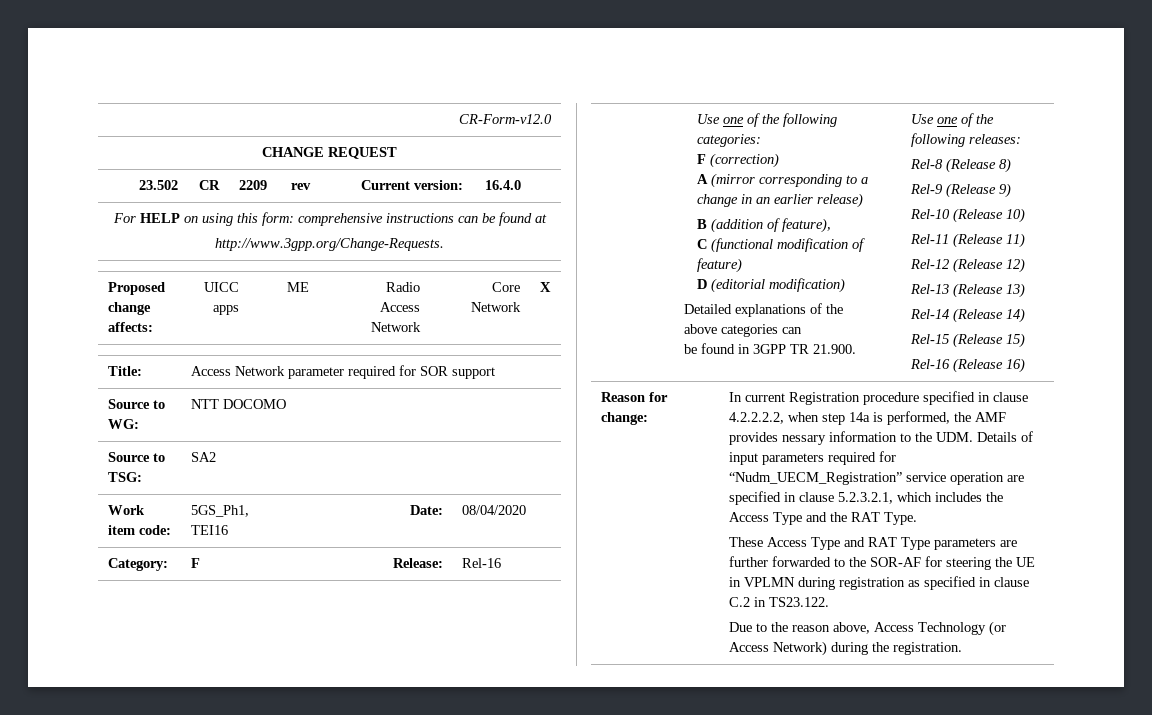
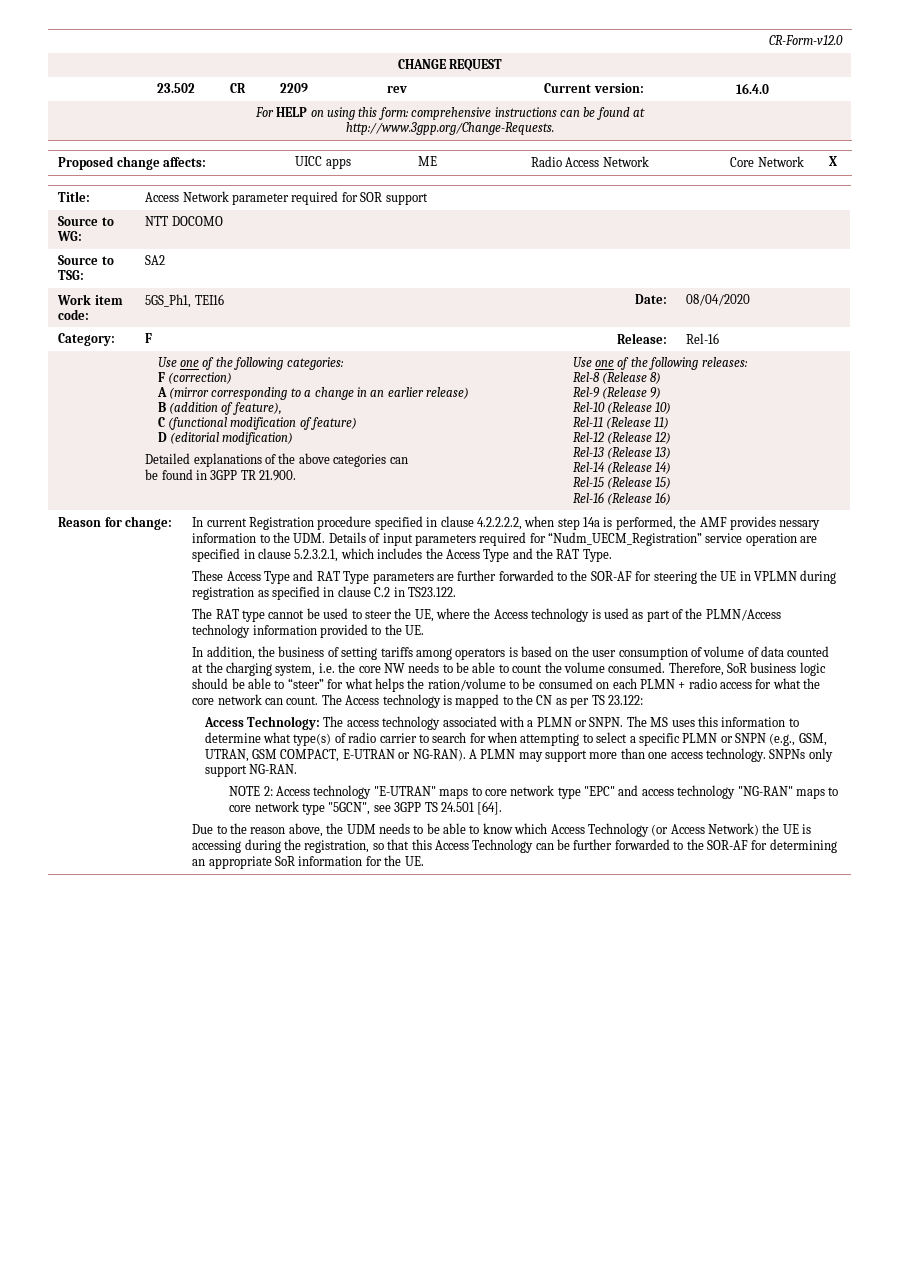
(829, 602) none -> [192,608,781,622] [192,624,425,638] [192,646,830,660] [192,662,826,676] [192,678,821,692] [192,694,643,708] [203,716,799,730] [204,732,827,746] [204,748,833,762] [204,764,298,777] [229,785,839,799] [229,801,503,815] // The RAT type cannot be used to steer the UE, where the Access technology is used as part of the PLMN/Access technology information provided to the UE. // In addition, the business of setting tariffs among operators is based on the user consumption of volume of data counted at the charging system, i.e. the core NW needs to be able to count the volume consumed. Therefore, SoR business logic should be able to “steer” for what helps the ration/volume to be consumed on each PLMN + radio access for what the core network can count. The Access technology is mapped to the CN as per TS 23.122: // Access Technology: The access technology associated with a PLMN or SNPN. The MS uses this information to determine what type(s) of radio carrier to search for when attempting to select a specific PLMN or SNPN (e.g., GSM, UTRAN, GSM COMPACT, E-UTRAN or NG-RAN). A PLMN may support more than one access technology. SNPNs only support NG-RAN. // NOTE 2: Access technology "E-UTRAN" maps to core network type "EPC" and access technology "NG-RAN" maps to core network type "5GCN", see 3GPP TS 24.501 [64].
(870, 628) none -> [326,823,548,834] the UDM needs to be able to know which
[830,642,962,655] during the registration. -> [762,823,812,834] [192,839,837,853] [192,855,424,869] the UE is accessing during the registration, so that this Access Technology can be further forwarded to the SOR-AF for determining an appropriate SoR information for the UE.

